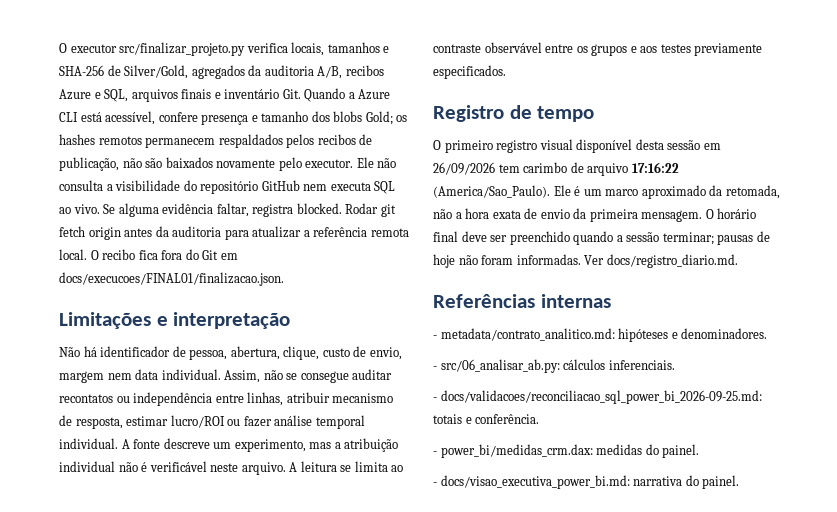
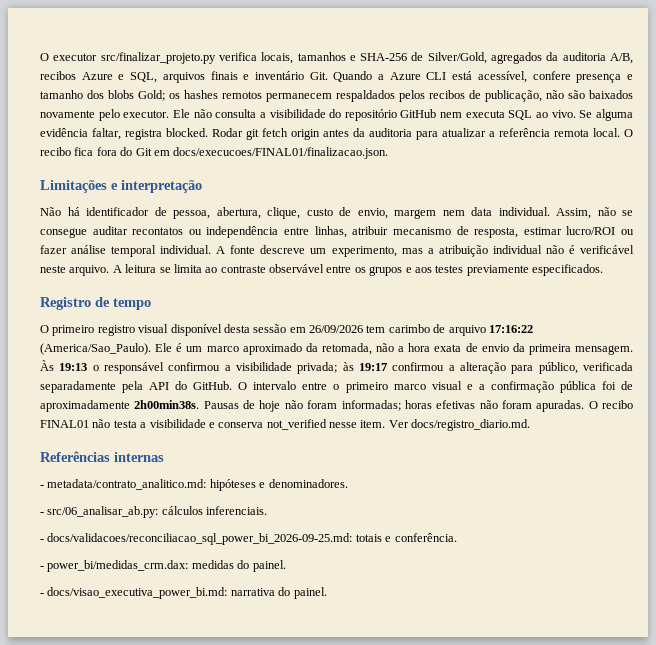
[705,208,757,219] [433,231,770,245] [433,254,581,268] O horário final deve ser preenchido quando a sessão terminar; pausas de hoje não foram informadas. -> [40,360,633,374] [40,381,633,393] [40,400,633,412] [40,419,386,430] Às 19:13 o responsável confirmou a visibilidade privada; às 19:17 confirmou a alteração para público, verificada separadamente pela API do GitHub. O intervalo entre o primeiro marco visual e a confirmação pública foi de aproximadamente 2h00min38s. Pausas de hoje não foram informadas; horas efetivas não foram apuradas. O recibo FINAL01 não testa a visibilidade e conserva not_verified nesse item.

